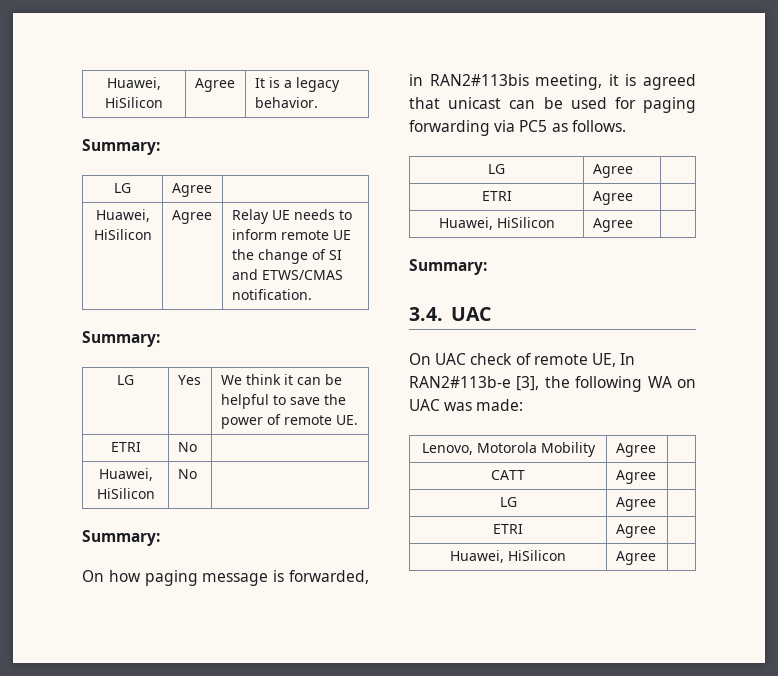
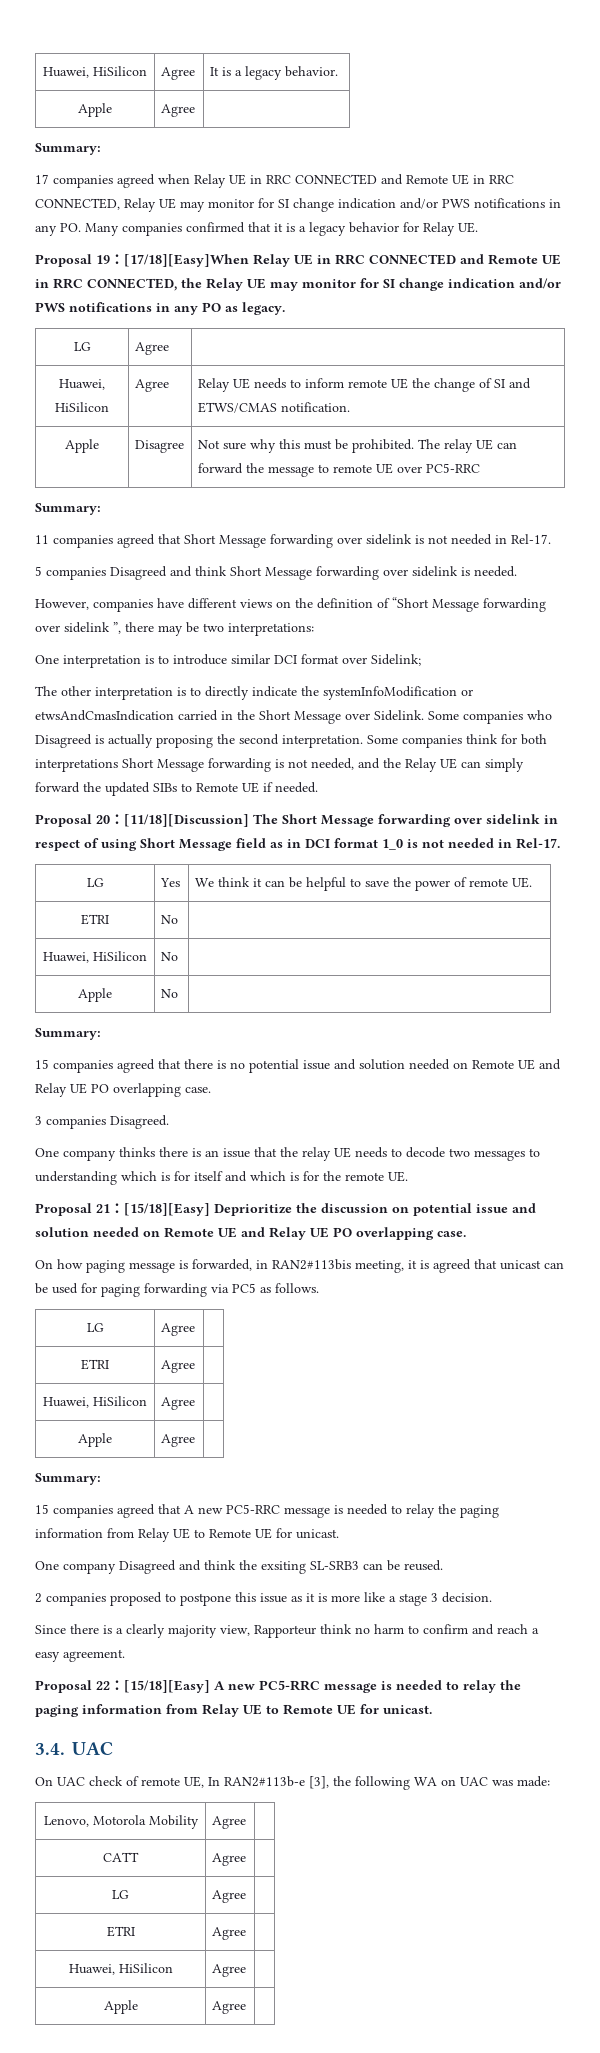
[82,139,160,155] // Summary: -> [78,103,112,117] [160,104,195,117] [35,143,101,155] [35,174,514,188] [35,198,561,212] [35,222,478,236] [35,254,561,267] [35,278,561,291] [35,302,285,315] // Apple | Agree | // Summary: // 17 companies agreed when Relay UE in RRC CONNECTED and Remote UE in RRC CONNECTED, Relay UE may monitor for SI change indication and/or PWS notifications in any PO. Many companies confirmed that it is a legacy behavior for Relay UE. // Proposal 19：[17/18][Easy]When Relay UE in RRC CONNECTED and Remote UE in RRC CONNECTED, the Relay UE may monitor for SI change indication and/or PWS notifications in any PO as legacy.
[82,331,160,347] // Summary: -> [65,439,99,453] [134,440,184,453] [197,439,517,453] [197,463,480,477] [35,503,101,515] [35,534,551,548] [35,566,517,580] [35,597,546,612] [35,622,314,636] [35,654,421,668] [35,686,473,700] [35,710,552,724] [35,734,547,748] [35,758,524,772] [35,782,318,796] [35,814,558,827] [35,838,560,851] // Apple | Disagree | Not sure why this must be prohibited. The relay UE can forward the message to remote UE over PC5-RRC // Summary: // 11 companies agreed that Short Message forwarding over sidelink is not needed in Rel-17. // 5 companies Disagreed and think Short Message forwarding over sidelink is needed. // However, companies have different views on the definition of “Short Message forwarding over sidelink ”, there may be two interpretations: // One interpretation is to introduce similar DCI format over Sidelink; // The other interpretation is to directly indicate the systemInfoModification or etwsAndCmasIndication carried in the Short Message over Sidelink. Some companies who Disagreed is actually proposing the second interpretation. Some companies think for both interpretations Short Message forwarding is not needed, and the Relay UE can simply forward the updated SIBs to Remote UE if needed. // Proposal 20：[11/18][Discussion] The Short Message forwarding over sidelink in respect of using Short Message field as in DCI format 1_0 is not needed in Rel-17.
[82,530,160,546] // Summary: -> [78,988,112,1002] [160,989,178,998] [35,1028,101,1040] [35,1059,561,1073] [35,1083,211,1097] [35,1115,169,1129] [35,1147,540,1161] [35,1171,408,1185] [35,1203,536,1216] [35,1227,466,1240] // Apple | No | // Summary: // 15 companies agreed that there is no potential issue and solution needed on Remote UE and Relay UE PO overlapping case. // 3 companies Disagreed. // One company thinks there is an issue that the relay UE needs to decode two messages to understanding which is for itself and which is for the remote UE. // Proposal 21：[15/18][Easy] Deprioritize the discussion on potential issue and solution needed on Remote UE and Relay UE PO overlapping case.
[409,259,487,275] // Summary: -> [78,1433,112,1447] [160,1434,195,1447] [35,1473,101,1485] [35,1504,499,1518] [35,1528,339,1542] [35,1560,443,1574] [35,1592,492,1606] [35,1624,539,1638] [35,1649,125,1662] [35,1680,521,1693] [35,1704,432,1717] // Apple | Agree | // Summary: // 15 companies agreed that A new PC5-RRC message is needed to relay the paging information from Relay UE to Remote UE for unicast. // One company Disagreed and think the exsiting SL-SRB3 can be reused. // 2 companies proposed to postpone this issue as it is more like a stage 3 decision. // Since there is a clearly majority view, Rapporteur think no harm to confirm and reach a easy agreement. // Proposal 22：[15/18][Easy] A new PC5-RRC message is needed to relay the paging information from Relay UE to Remote UE for unicast.
(656, 558) none -> [103,2000,138,2014] [211,2001,246,2014] // Apple | Agree |

